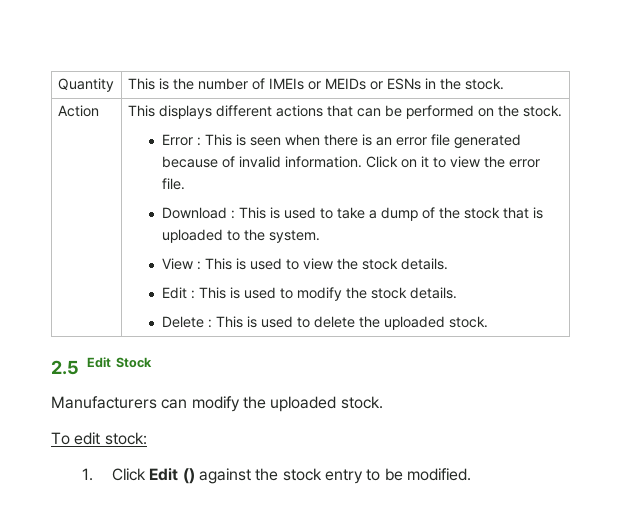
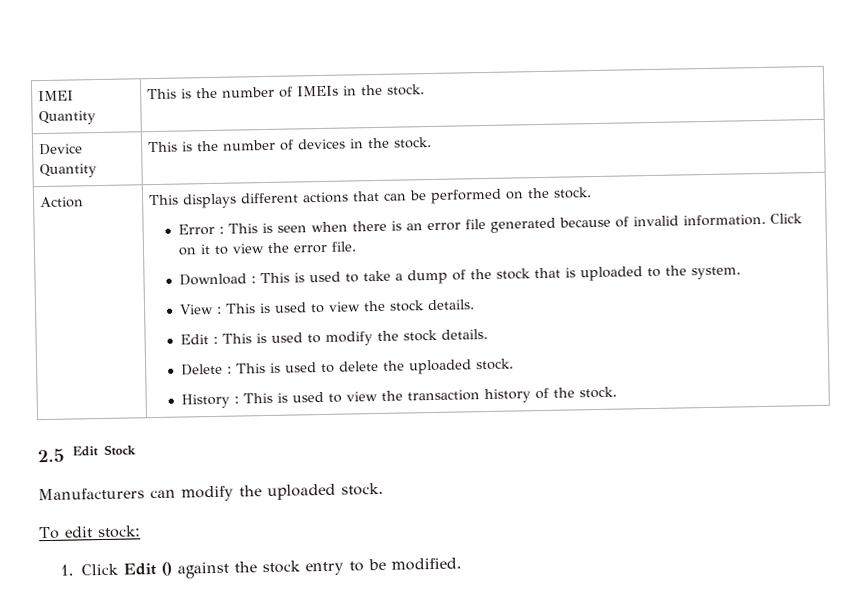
(57, 85) none -> [38,90,75,102] IMEI
[307,78,421,90] or MEIDs or ESNs -> [343,84,426,96] [39,143,84,156] [39,163,98,179] [148,138,347,153] in the stock. // Device Quantity | This is the number of devices
(489, 322) none -> [180,386,617,409] // History : This is used to view the transaction history of the stock.

